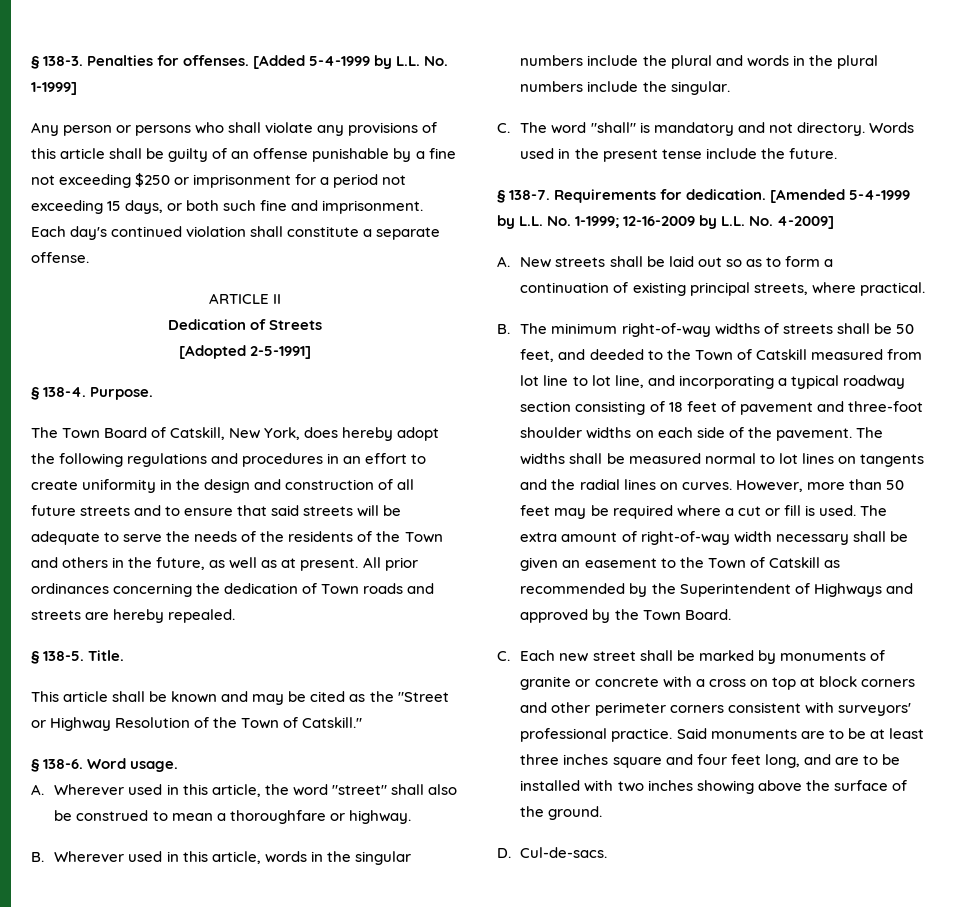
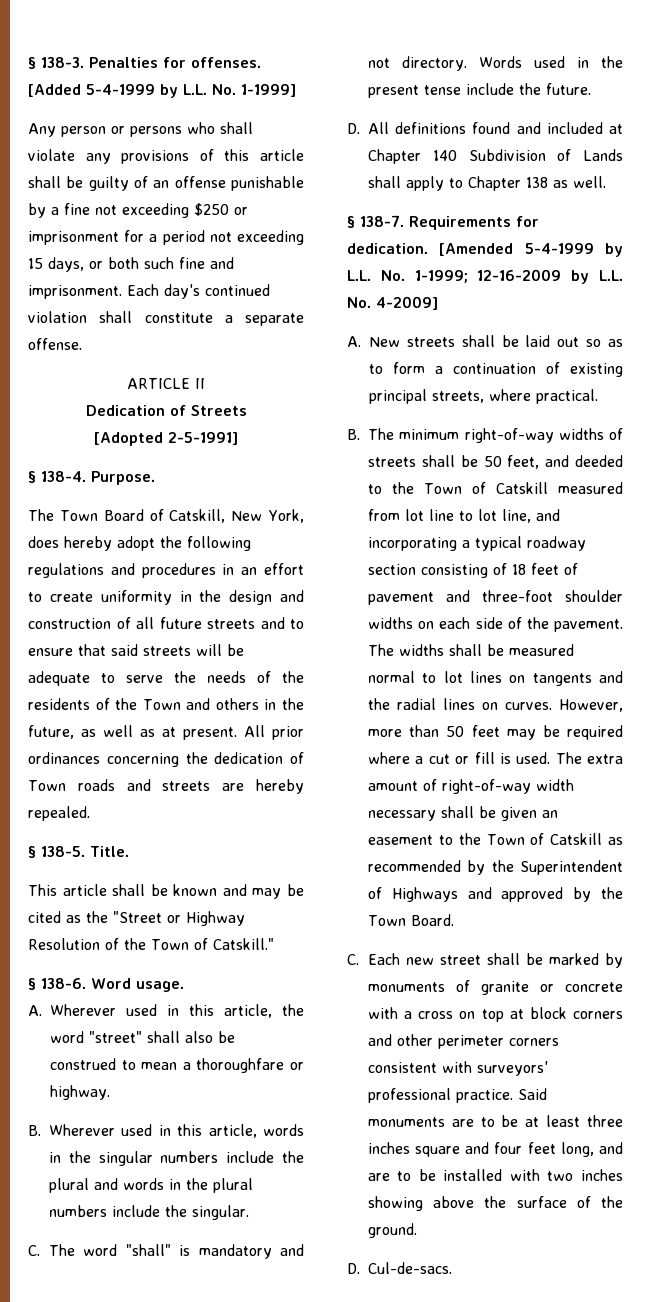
(837, 153) none -> [347,122,623,134] [368,149,623,164] [368,176,606,191] // D. All definitions found and included at Chapter 140 Subdivision of Lands shall apply to Chapter 138 as well.

